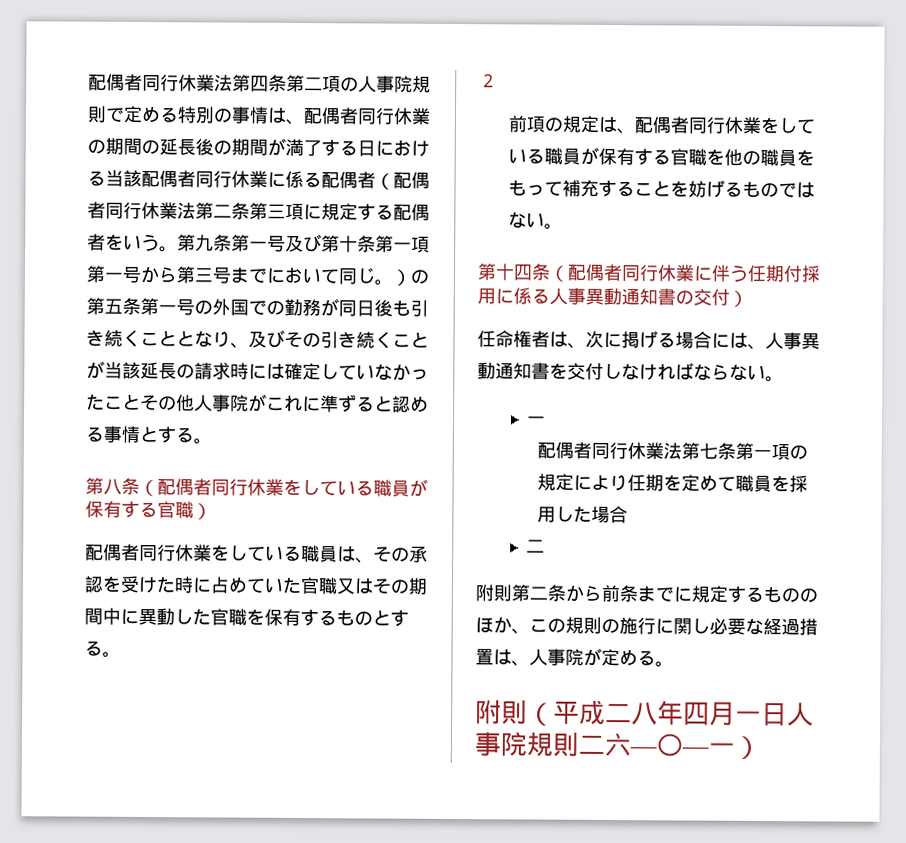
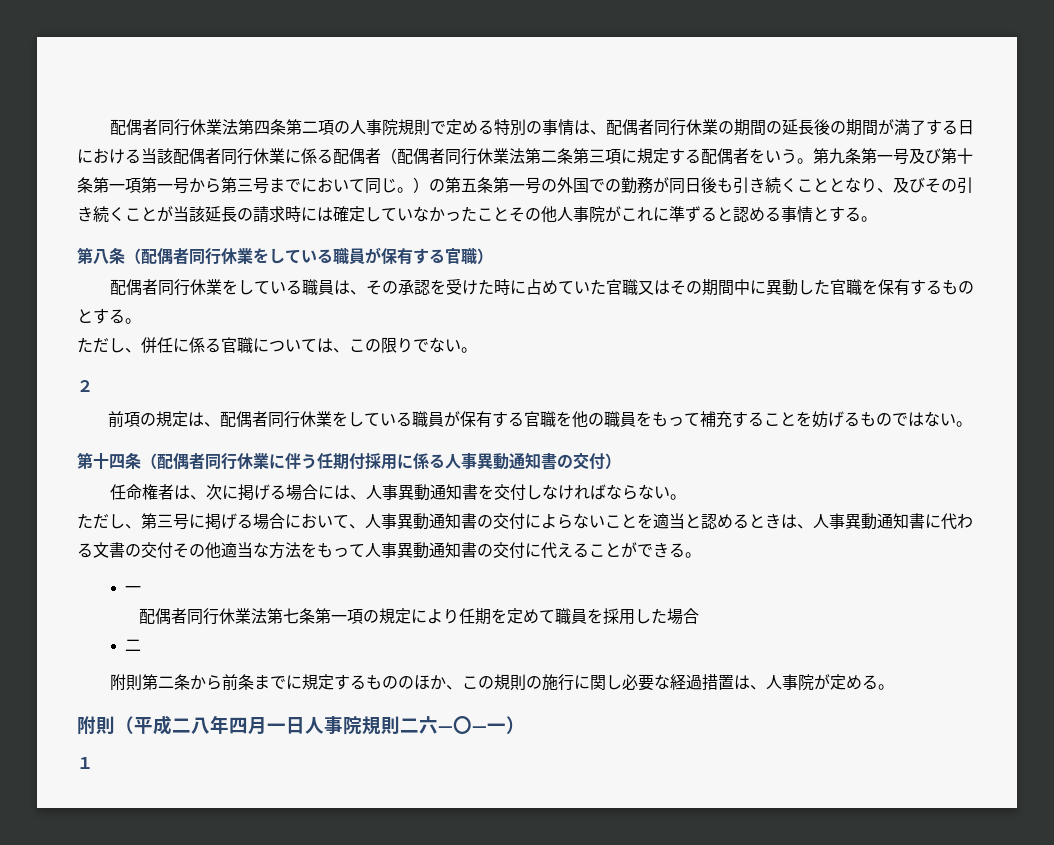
(121, 654) none -> [77,337,477,354] // ただし、併任に係る官職については、この限りでない。
(784, 379) none -> [77,513,973,530] [77,542,701,559] // ただし、第三号に掲げる場合において、人事異動通知書の交付によらないことを適当と認めるときは、人事異動通知書に代わる文書の交付その他適当な方法をもって人事異動通知書の交付に代えることができる。
(761, 747) none -> [77,757,93,769] // １

